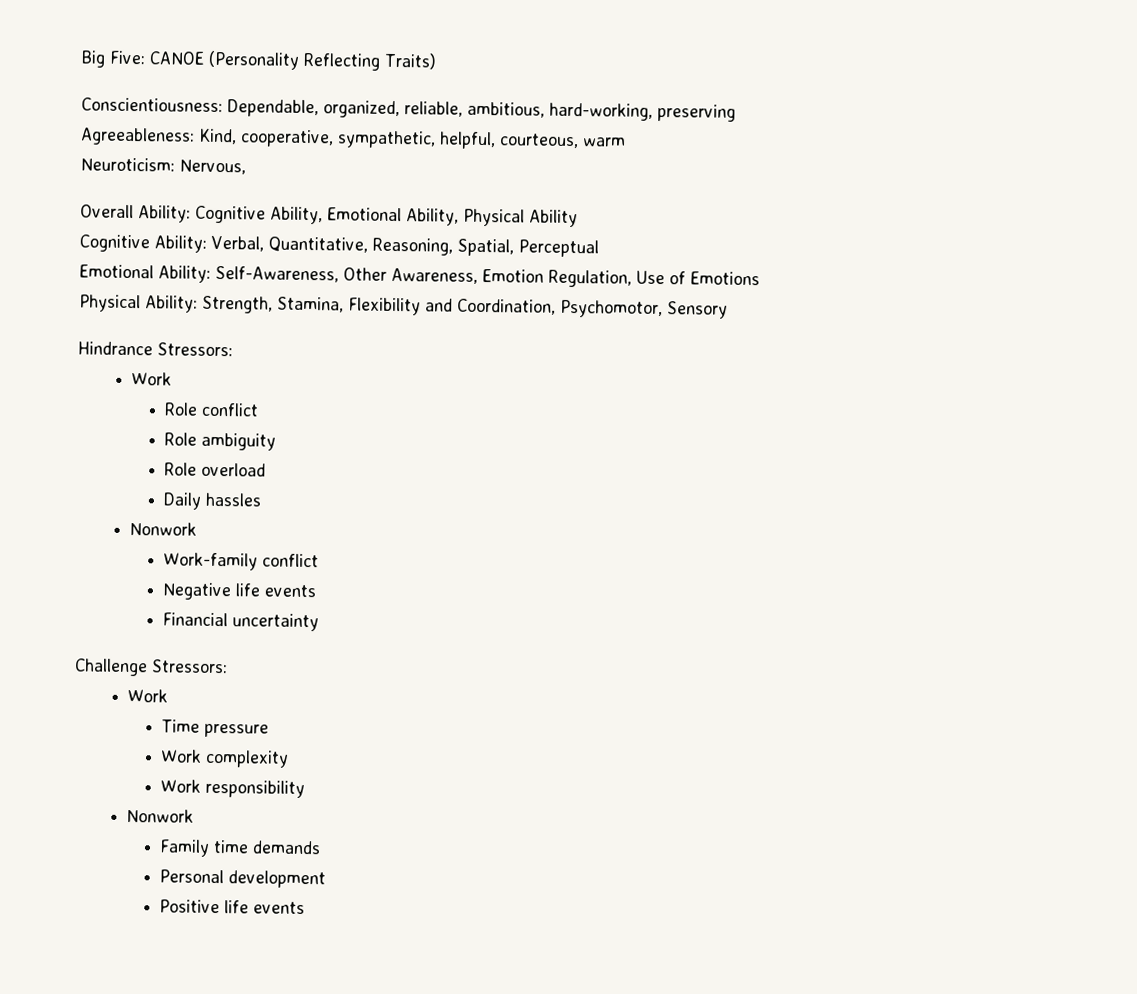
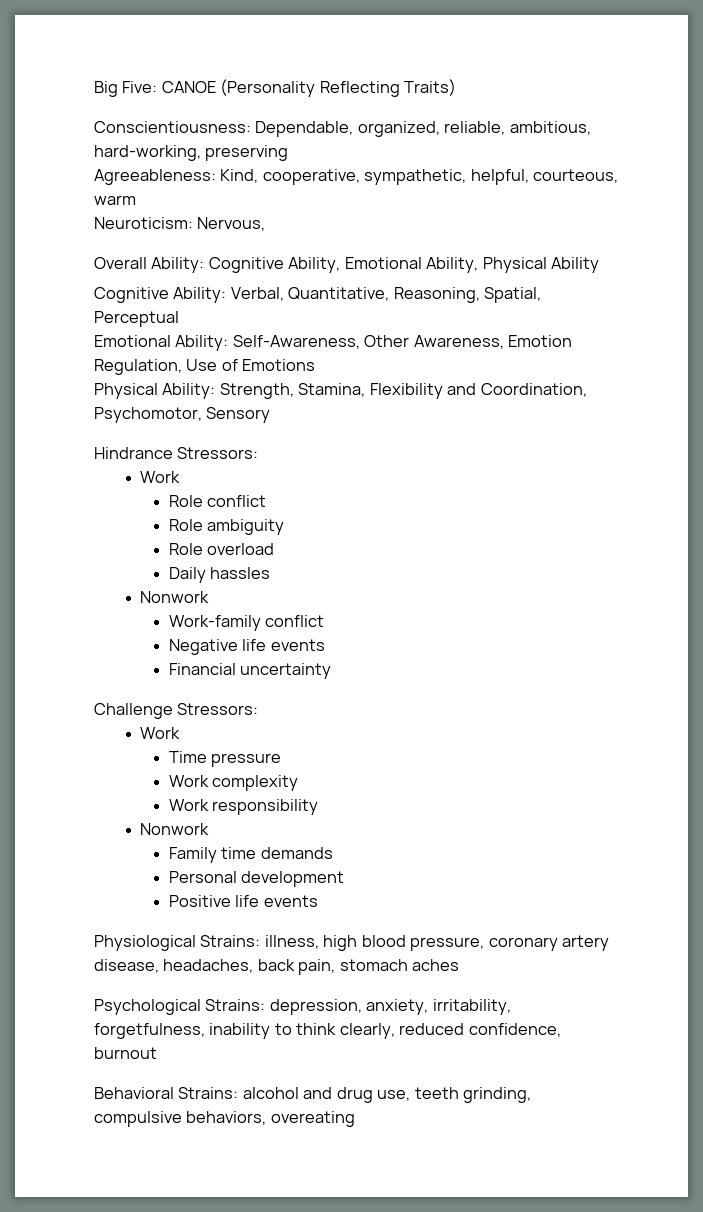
(306, 908) none -> [94,935,610,951] [94,959,460,975] [94,999,511,1015] [94,1023,561,1039] [94,1047,157,1059] [94,1087,532,1103] [94,1111,355,1127] // Physiological Strains: illness, high blood pressure, coronary artery disease, headaches, back pain, stomach aches // Psychological Strains: depression, anxiety, irritability, forgetfulness, inability to think clearly, reduced confidence, burnout // Behavioral Strains: alcohol and drug use, teeth grinding, compulsive behaviors, overeating

